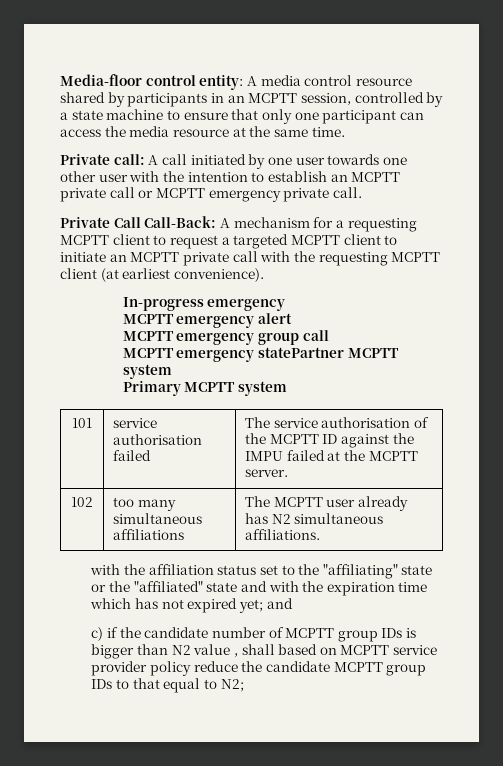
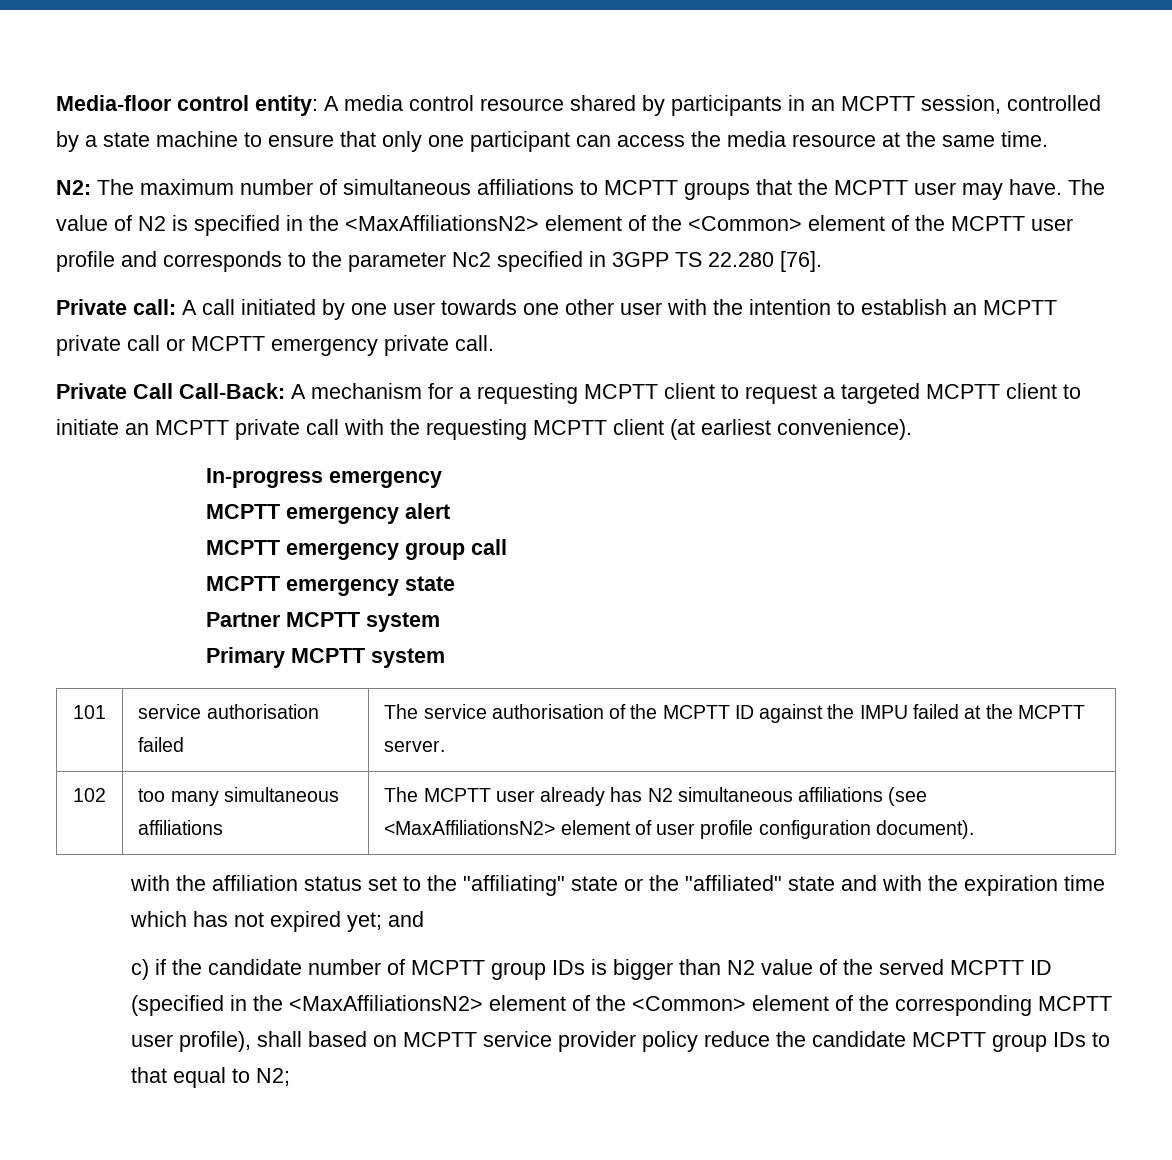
(345, 132) none -> [56,179,1105,200] [56,215,1073,236] [56,251,822,272] // N2: The maximum number of simultaneous affiliations to MCPTT groups that the MCPTT user may have. The value of N2 is specified in the <MaxAffiliationsN2> element of the <Common> element of the MCPTT user profile and corresponds to the parameter Nc2 specified in 3GPP TS 22.280 [76].
[257,347,344,358] statePartner -> [404,576,455,591] [205,612,281,627] state // Partner
[245,529,321,540] affiliations. -> [798,787,928,806] [384,820,974,839] affiliations (see <MaxAffiliationsN2> element of user profile configuration document).
[233,653,238,657] , -> [818,959,1052,975] [130,995,1112,1016] [130,1031,251,1052] of the served MCPTT ID (specified in the <MaxAffiliationsN2> element of the <Common> element of the corresponding MCPTT user profile),

